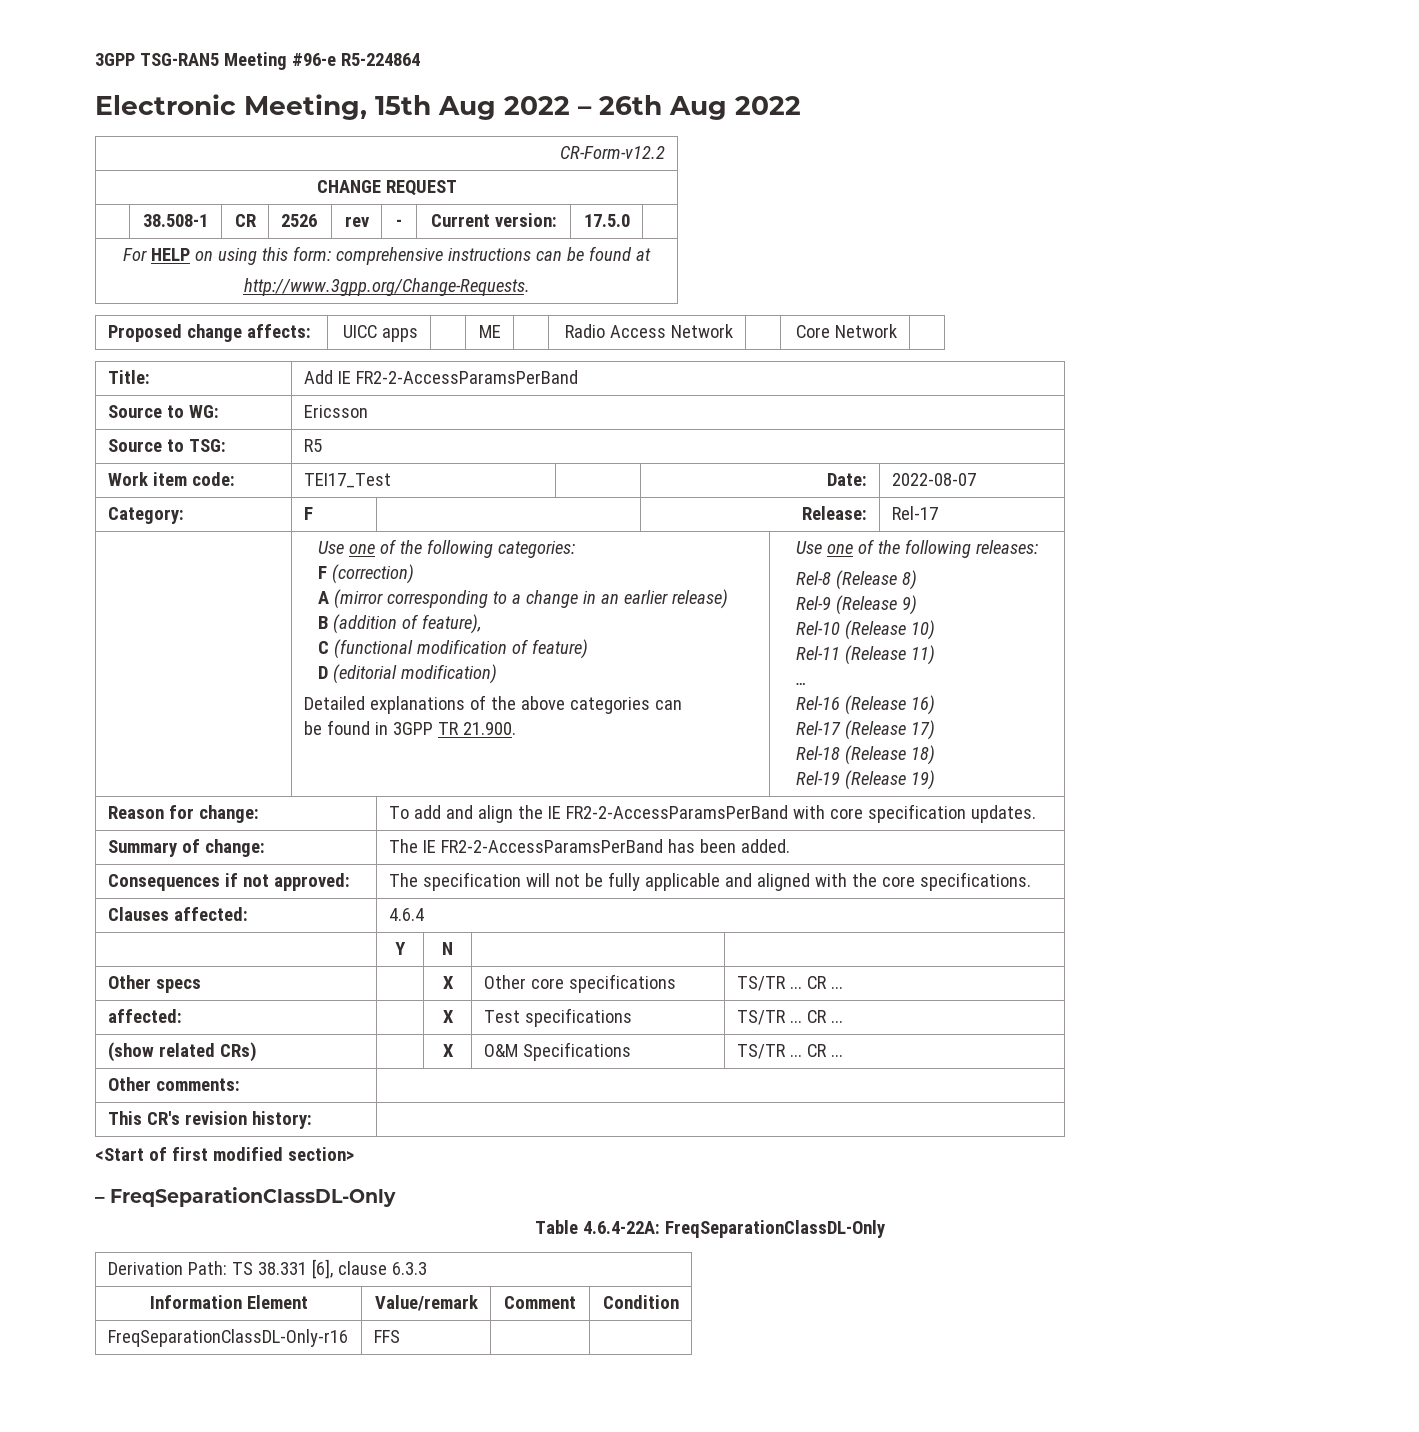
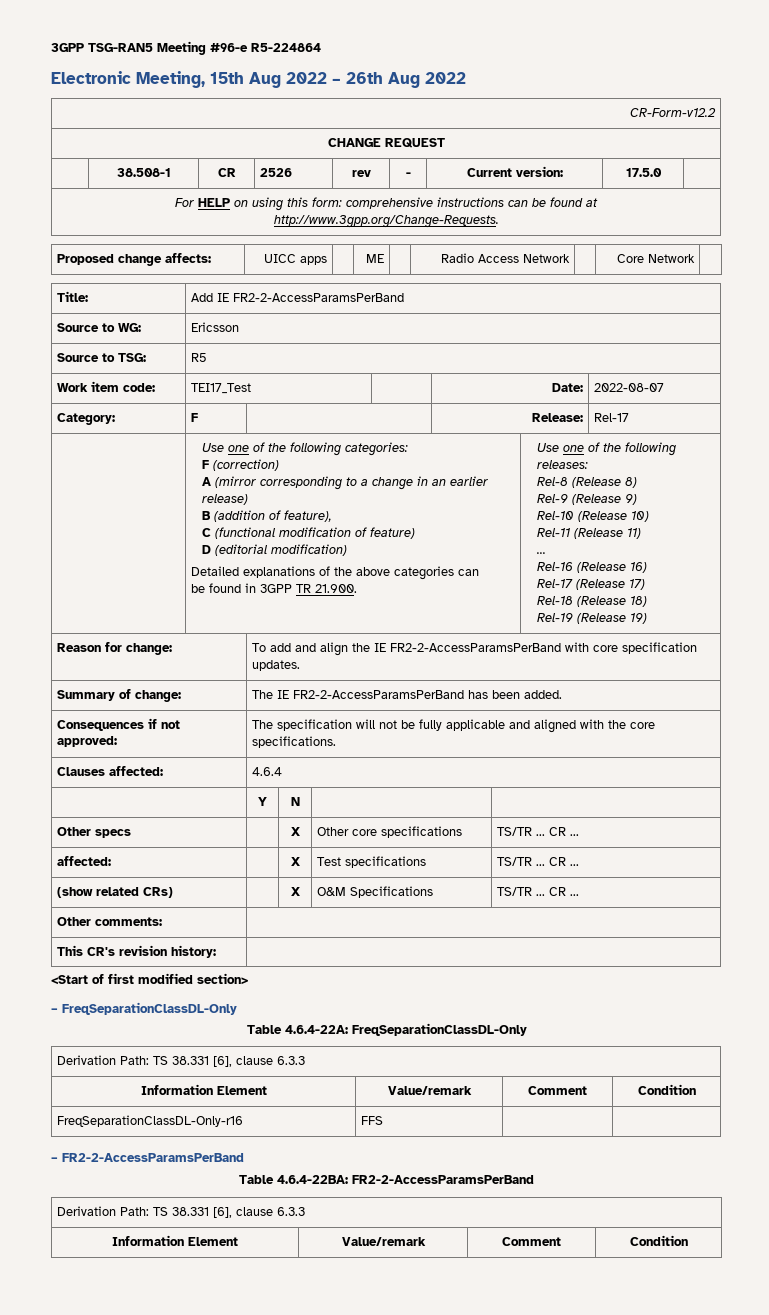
(400, 1336) none -> [51,1153,244,1162] [239,1175,534,1184] [56,1206,305,1218] [112,1235,238,1246] [341,1237,426,1246] [502,1237,561,1246] [629,1235,688,1246] // – FR2-2-AccessParamsPerBand // Table 4.6.4-22BA: FR2-2-AccessParamsPerBand // Derivation Path: TS 38.331 [6], clause 6.3.3 // Information Element | Value/remark | Comment | Condition

